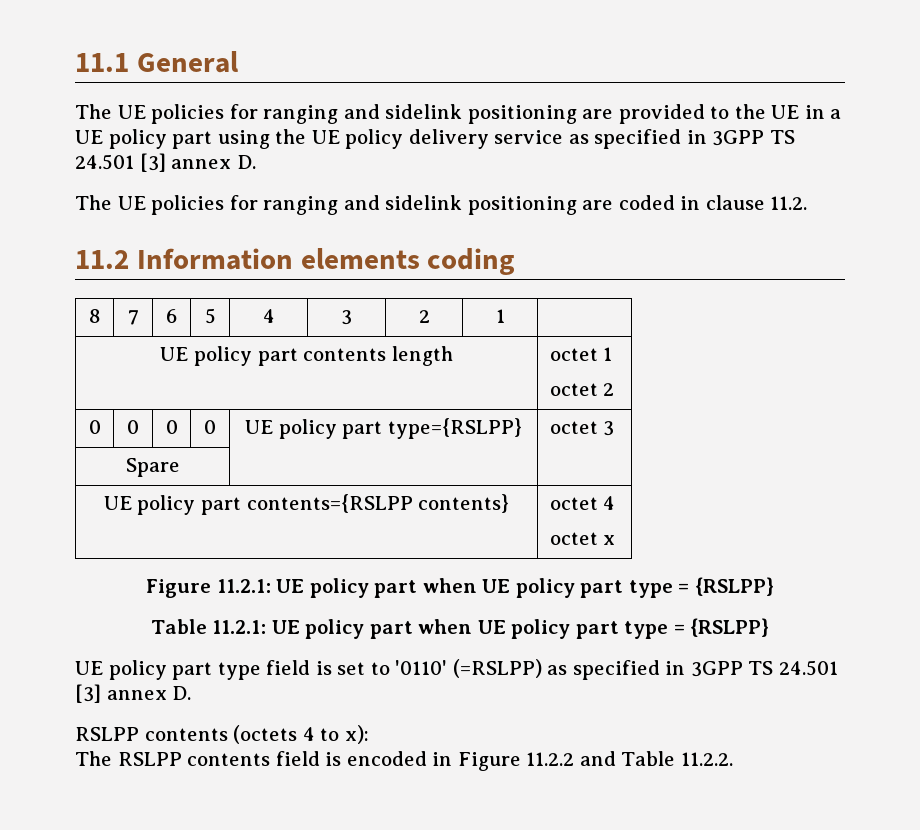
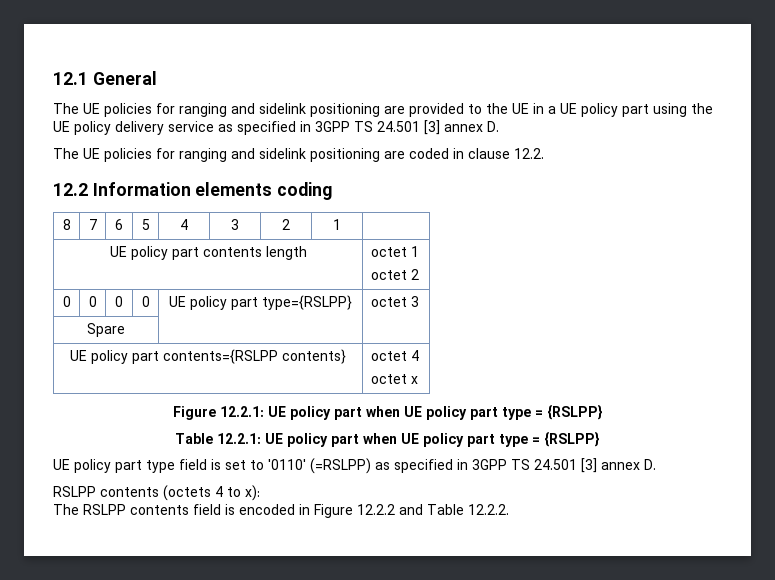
[75,53,129,72] 11.1 -> [53,72,88,85] 12.1
[770,196,808,210] [75,250,129,269] 11.2. // 11.2 -> [514,148,544,159] [53,183,88,196] 12.2. // 12.2
[216,579,271,593] 11.2.1: -> [219,406,264,417] 12.2.1:
[212,620,267,634] 11.2.1: -> [217,433,261,444] 12.2.1:
[526,752,575,766] 11.2.2 -> [357,504,395,515] 12.2.2
[680,752,733,766] 11.2.2. -> [468,504,509,515] 12.2.2.

